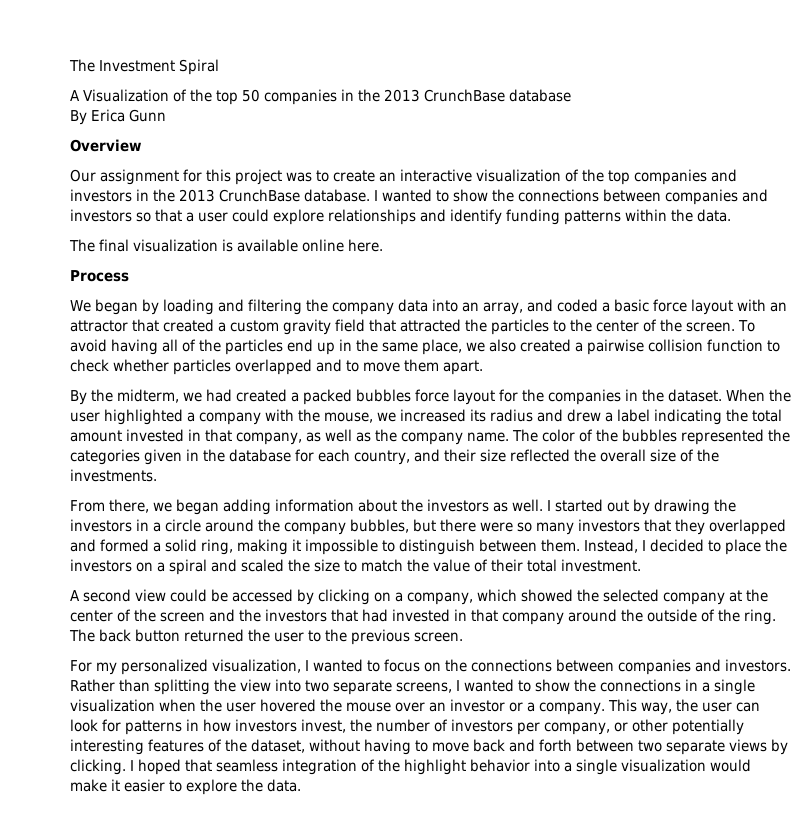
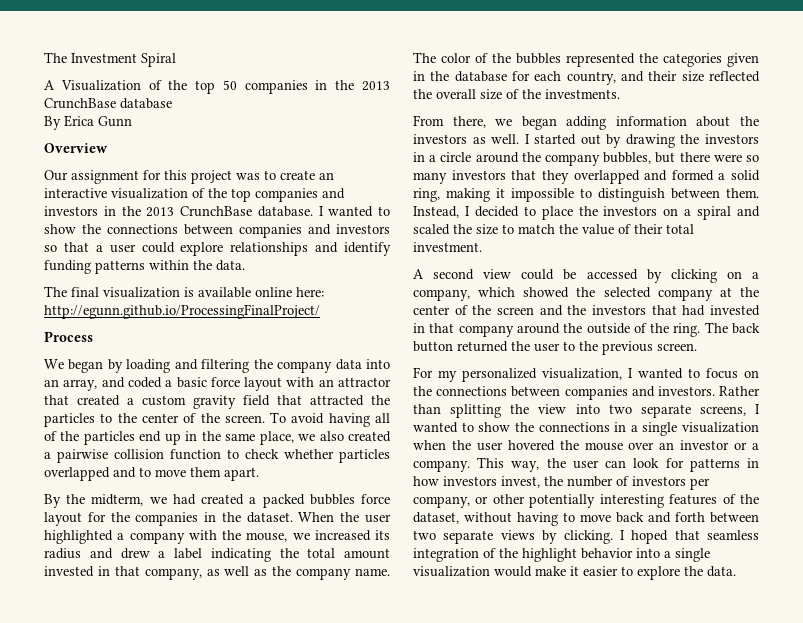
[348,239,383,252] here. -> [296,287,324,297] [44,304,320,319] here: http://egunn.github.io/ProcessingFinalProject/

